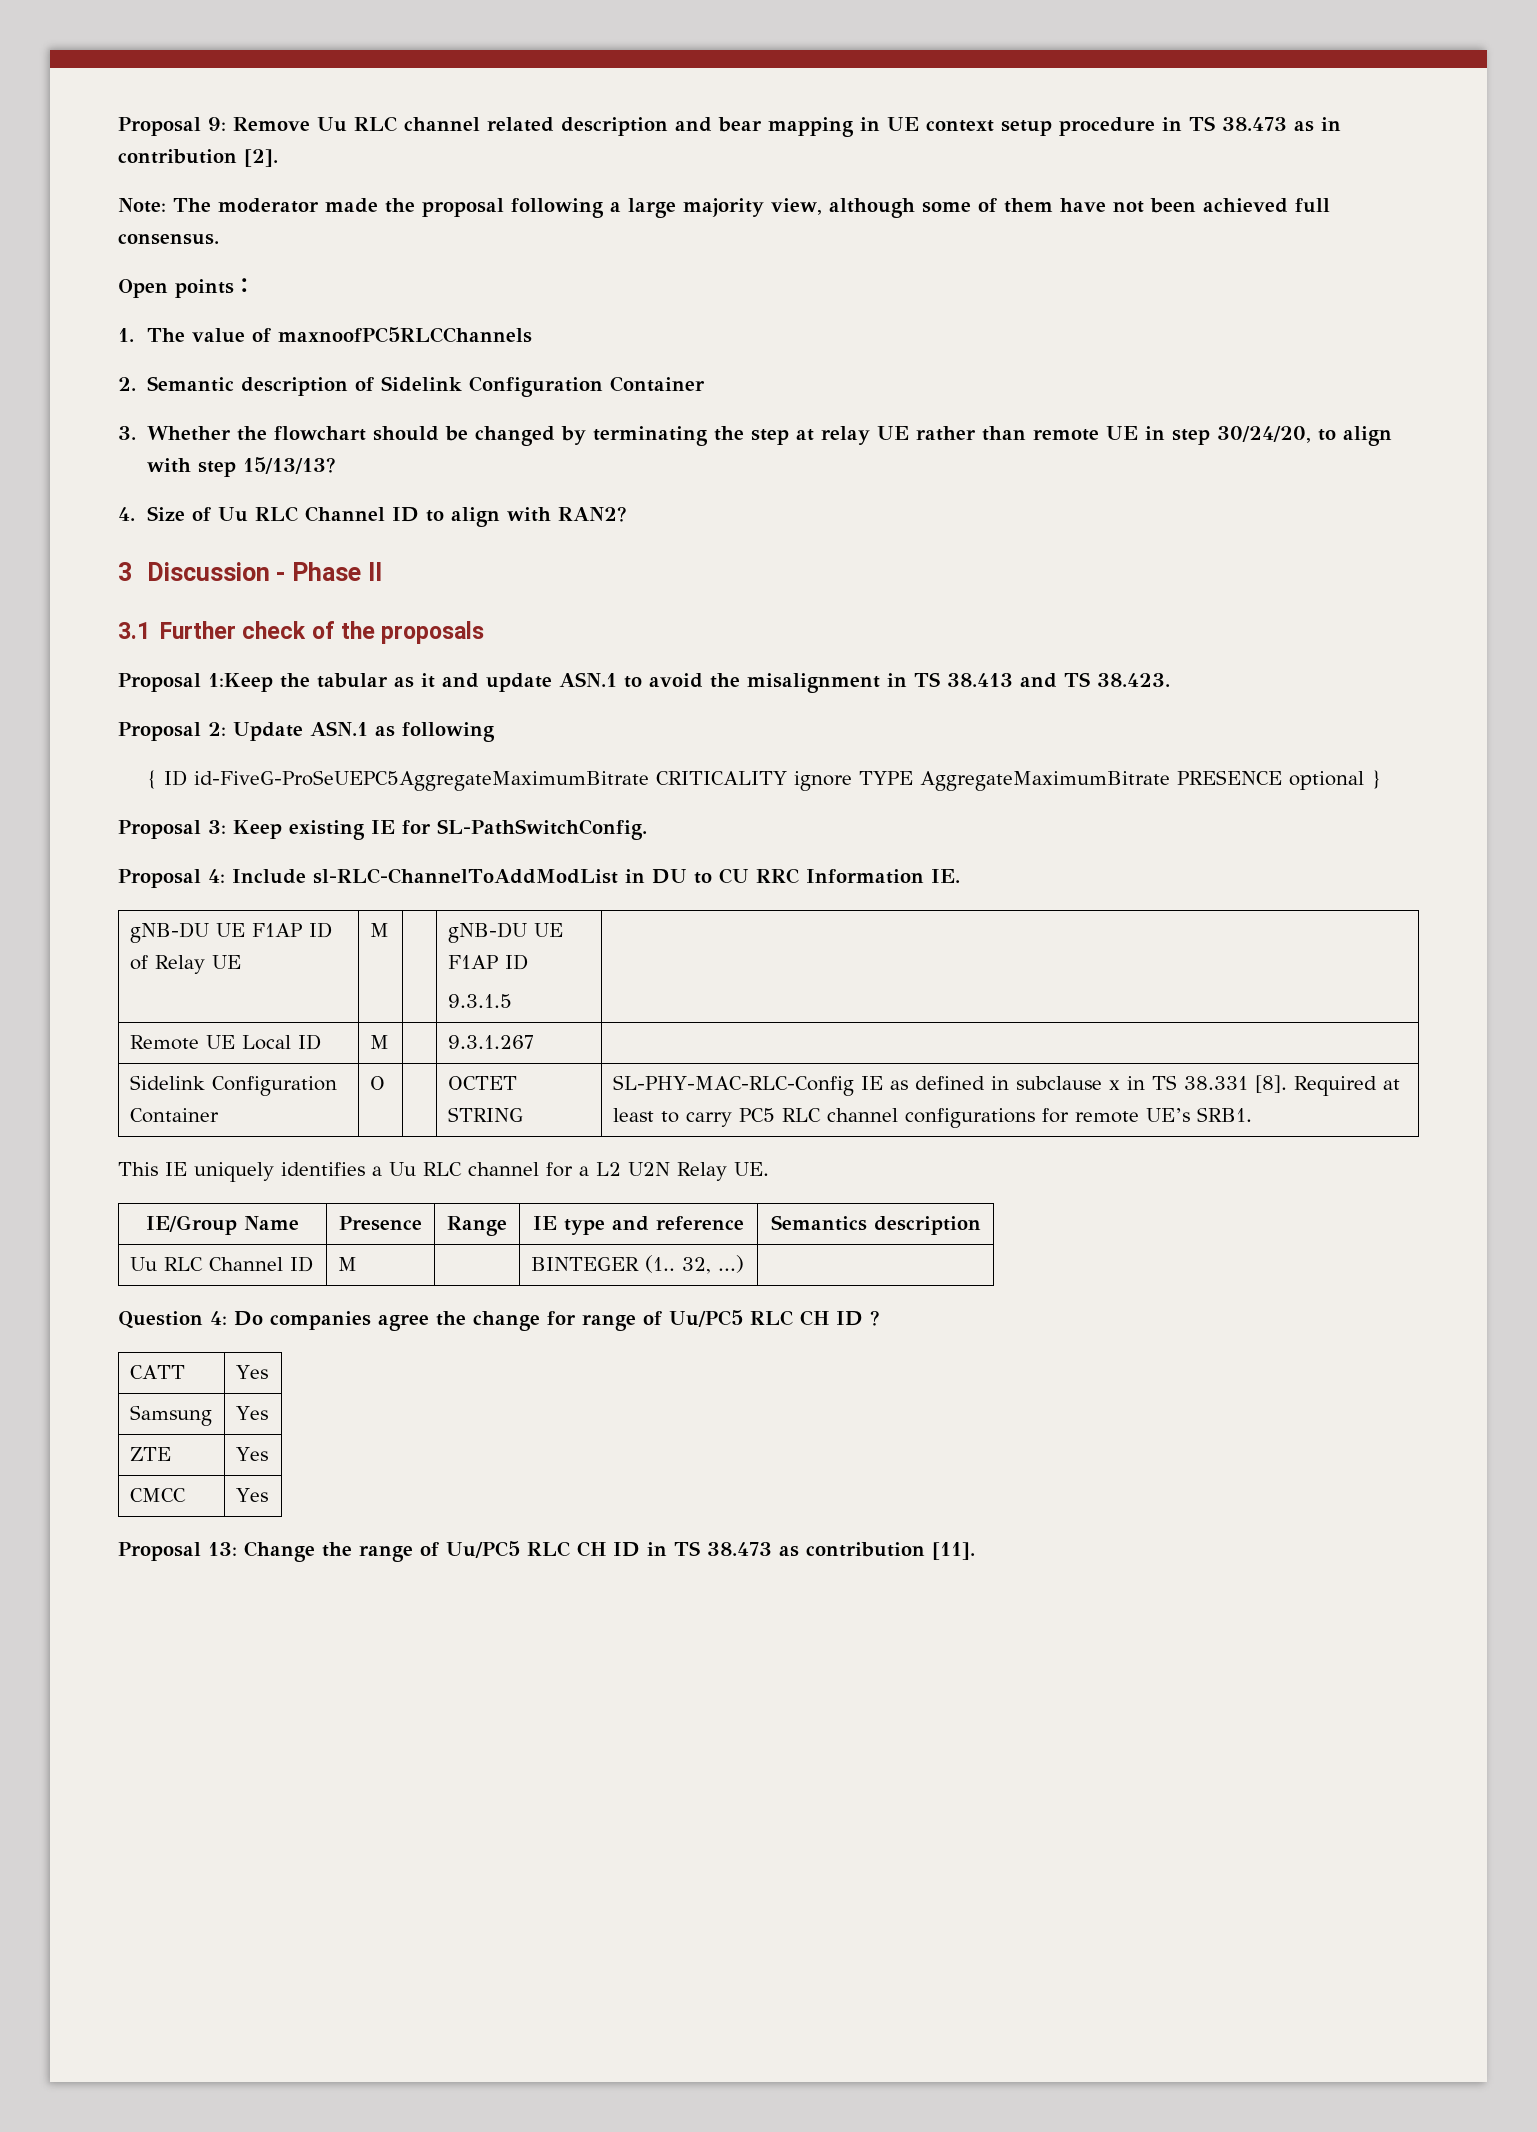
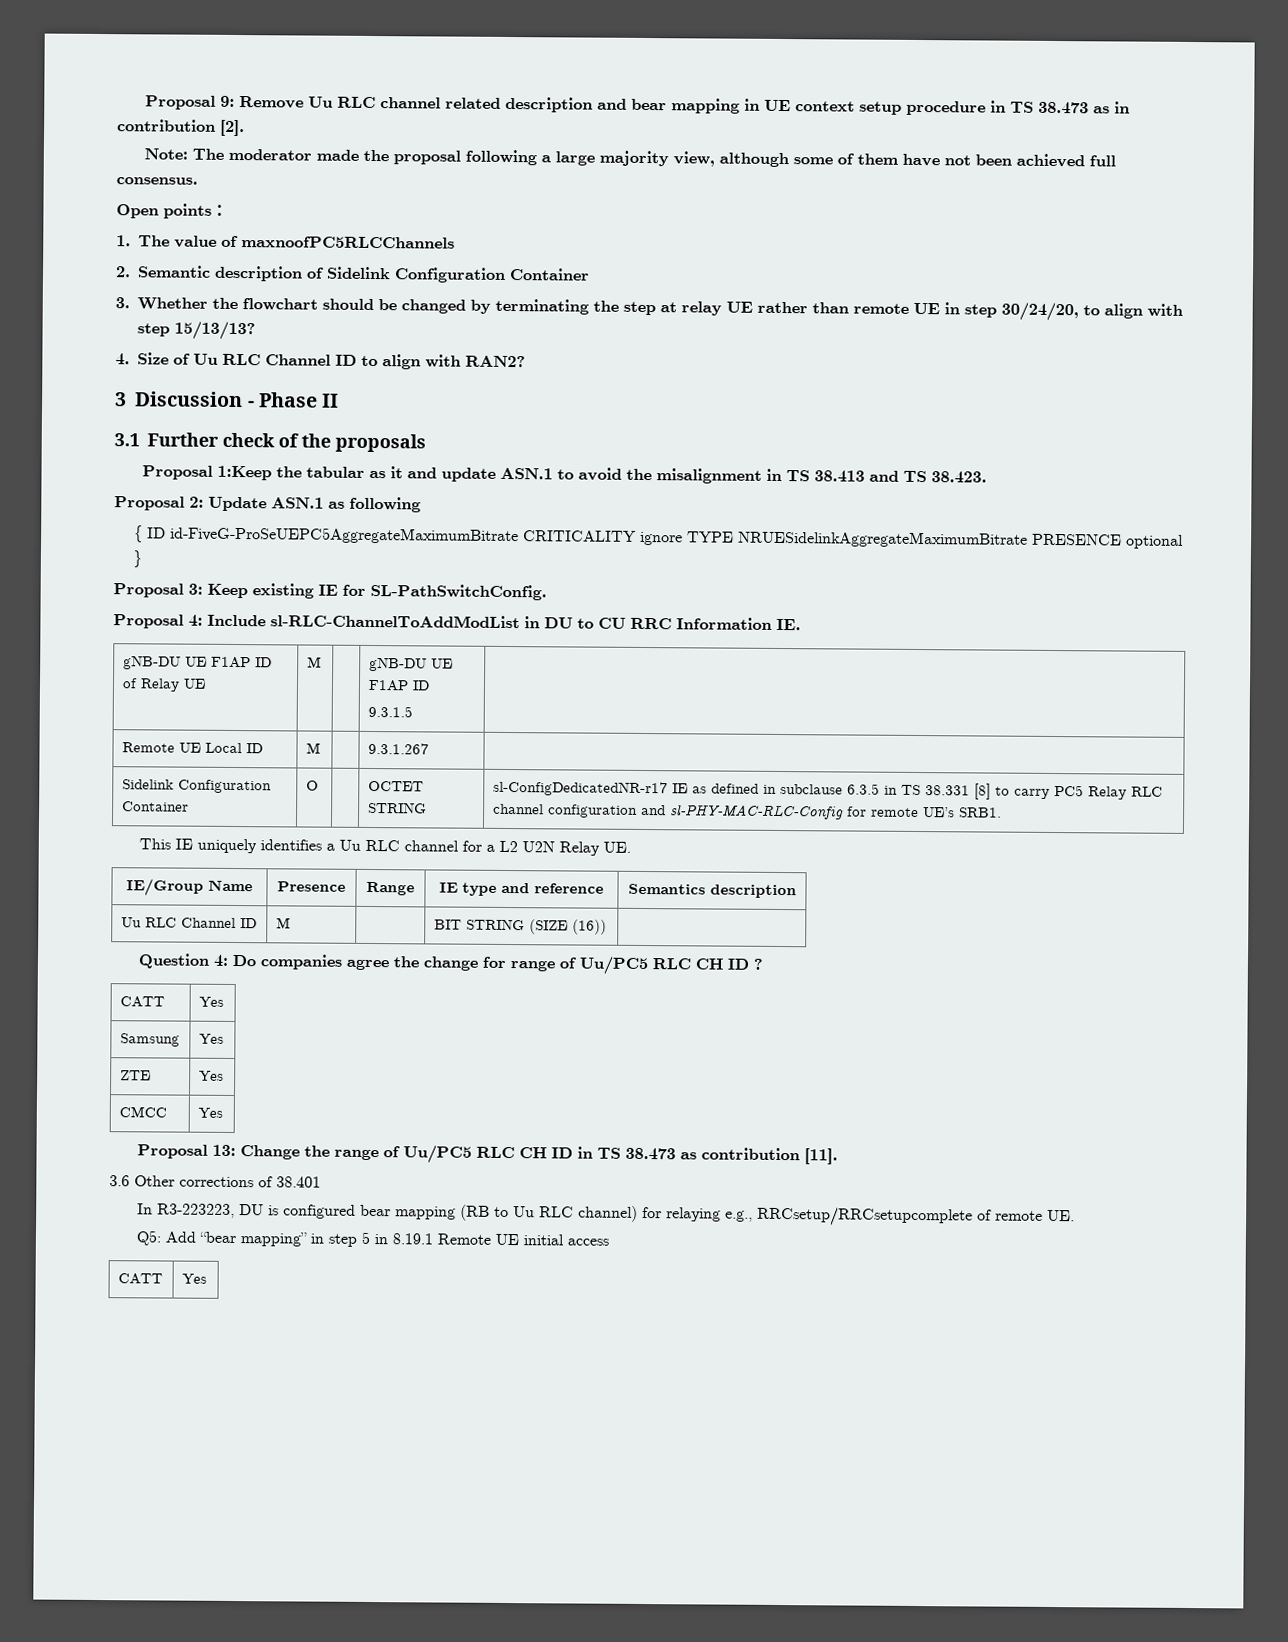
[919,771,1170,791] AggregateMaximumBitrate -> [738,530,1029,548] NRUESidelinkAggregateMaximumBitrate
[612,1075,854,1096] SL-PHY-MAC-RLC-Config -> [492,780,668,797] sl-ConfigDedicatedNR-r17
[1108,1080,1120,1090] x -> [846,783,880,795] 6.3.5
[1254,1075,1400,1096] [612,1108,654,1122] [8]. Required at least -> [973,783,991,800] [8]
[781,1108,1035,1128] RLC channel configurations -> [1087,786,1163,800] [492,803,844,820] Relay RLC channel configuration and sl-PHY-MAC-RLC-Config
[530,1255,744,1274] BINTEGER (1.. 32, ...) -> [433,918,607,935] BIT STRING (SIZE (16))
(975, 1551) none -> [109,1175,321,1188] [137,1203,1076,1227] [136,1230,610,1247] [117,1273,163,1285] [181,1273,207,1284] // 3.6 Other corrections of 38.401 // In R3-223223, DU is configured bear mapping (RB to Uu RLC channel) for relaying e.g., RRCsetup/RRCsetupcomplete of remote UE. // Q5: Add “bear mapping” in step 5 in 8.19.1 Remote UE initial access // CATT | Yes

